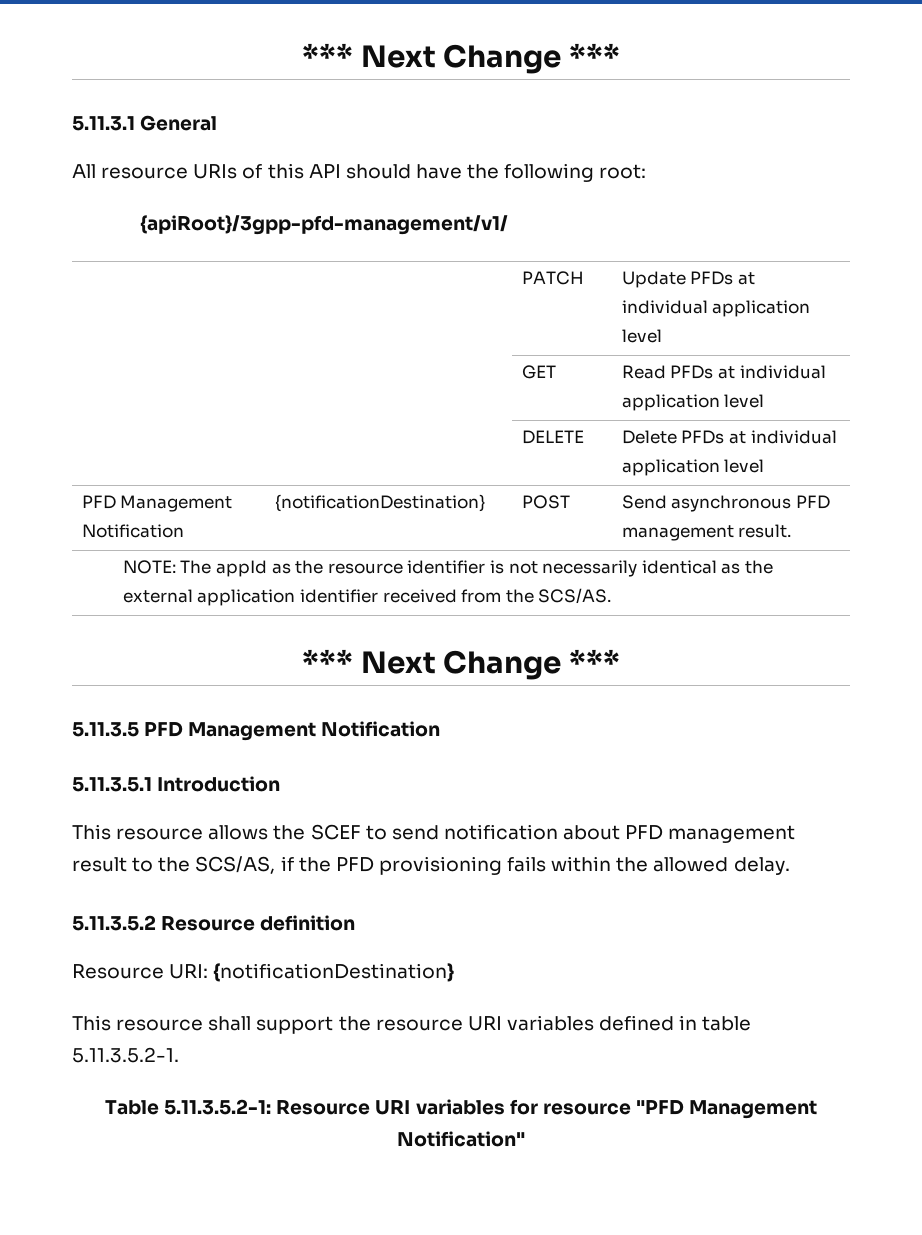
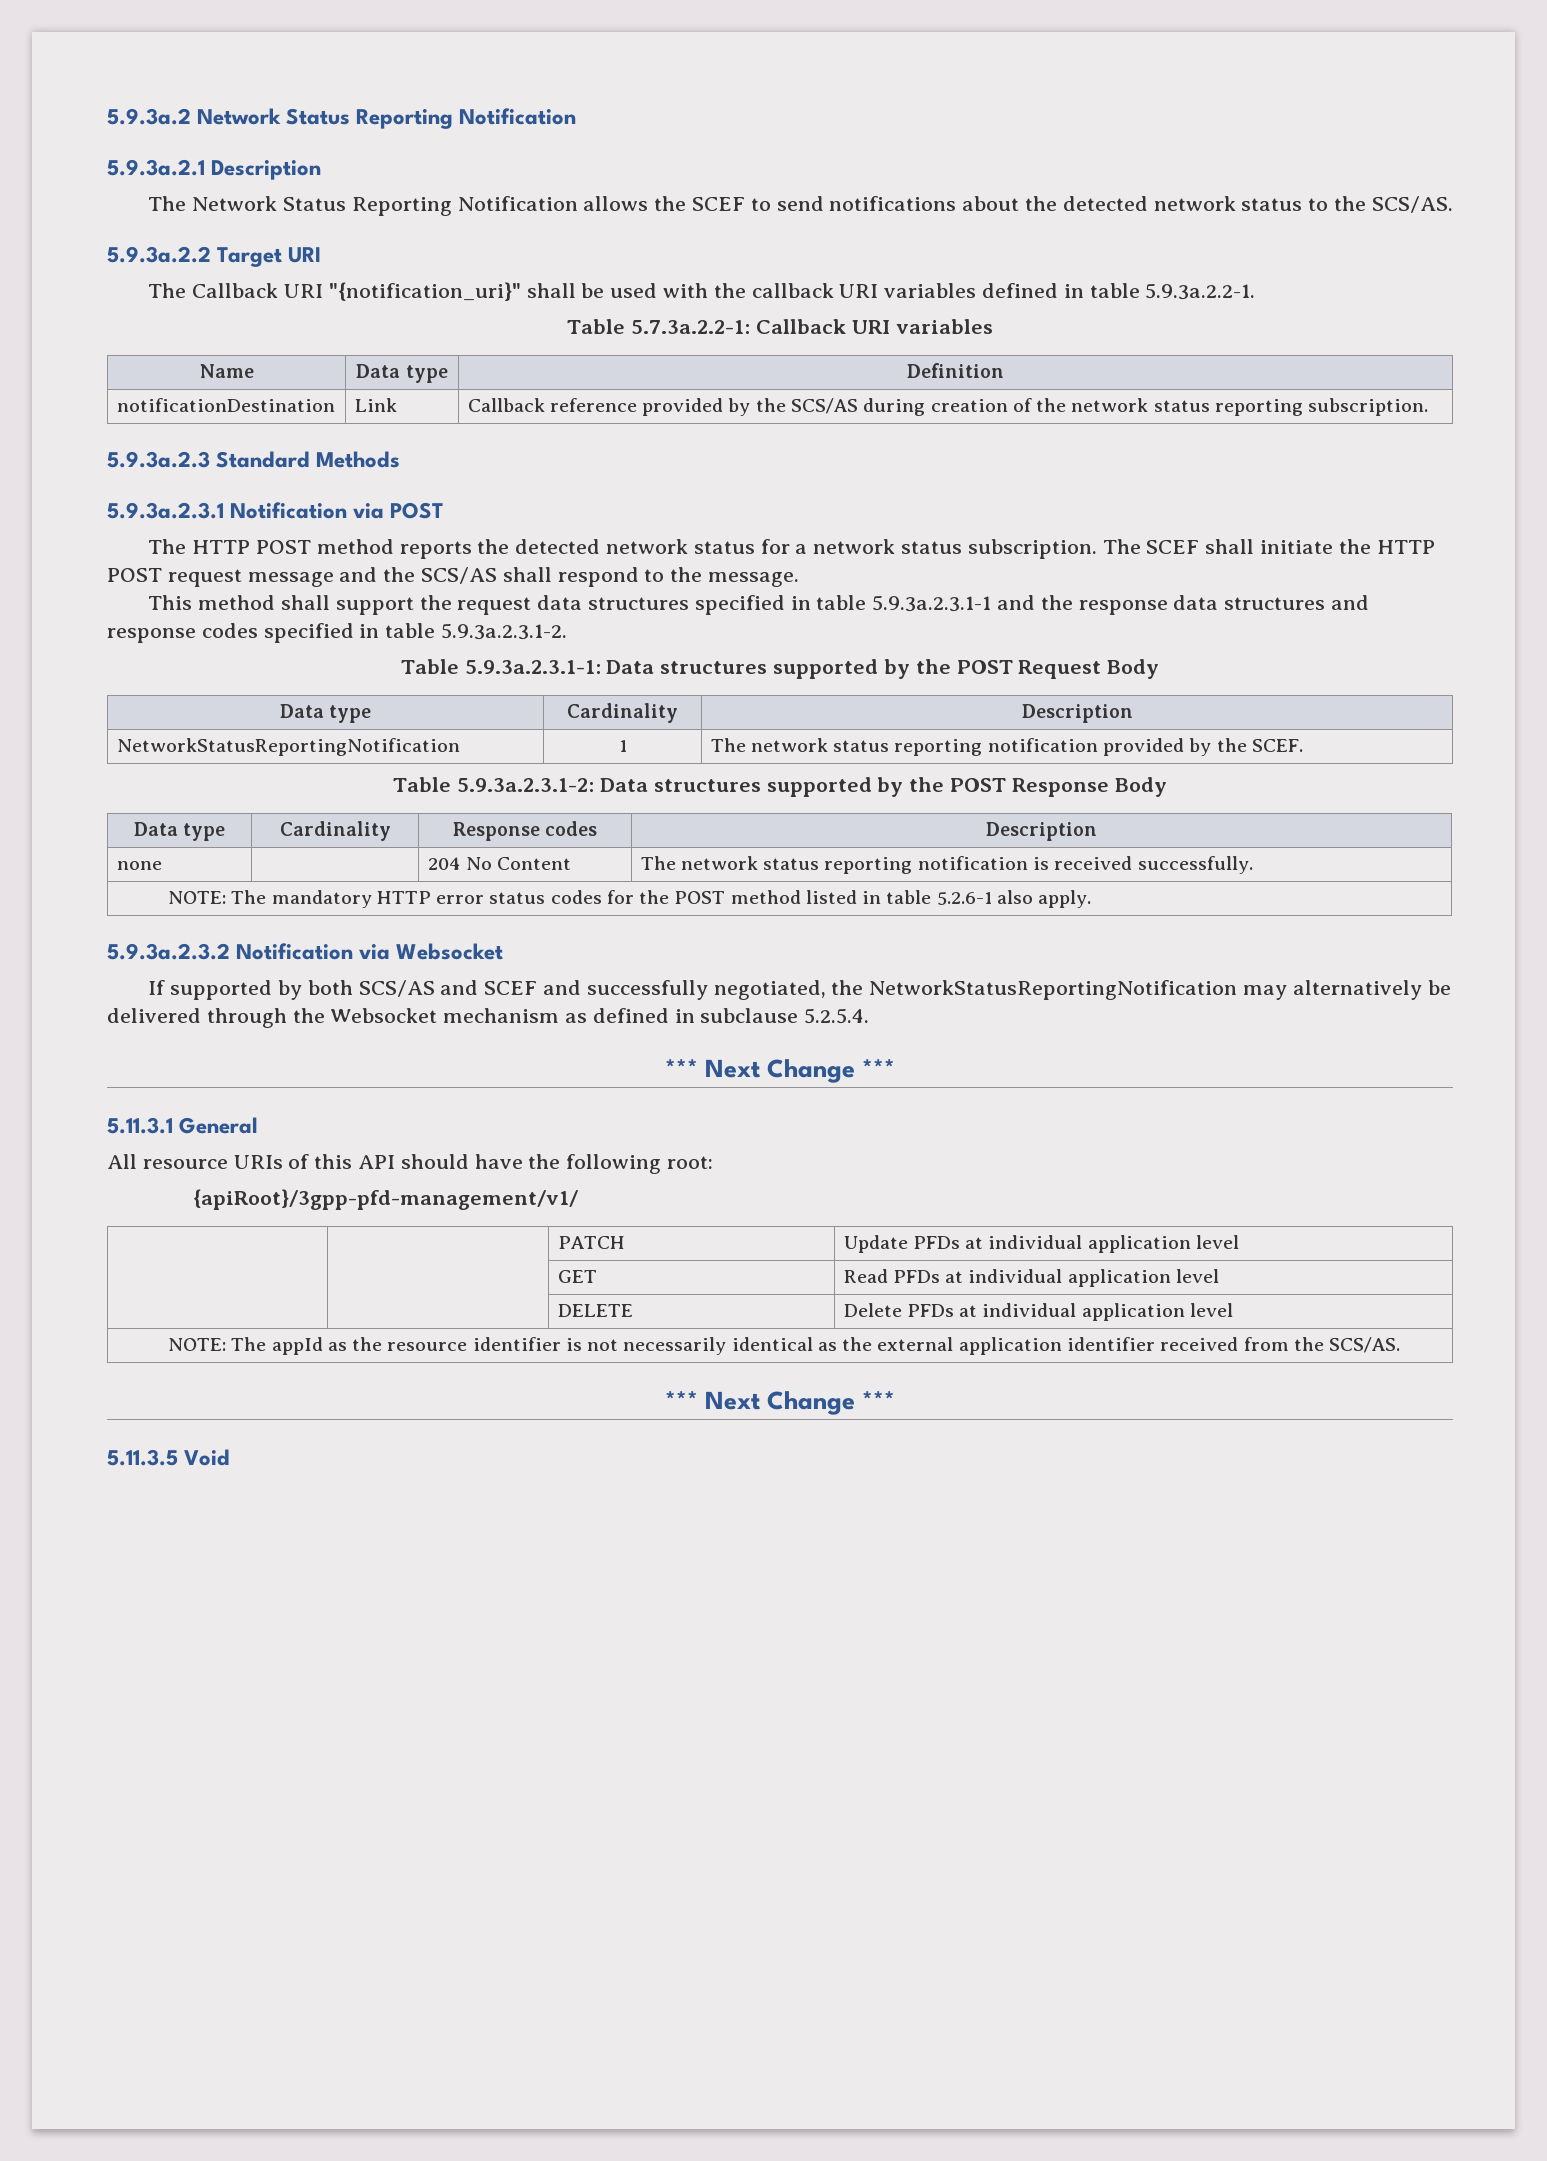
(301, 55) none -> [107,108,577,129] [107,159,322,180] [148,196,1453,216] [107,246,322,267] [148,282,1256,301] [567,319,993,334] [199,364,254,378] [356,364,448,383] [907,363,1004,378] [116,398,335,412] [354,398,397,412] [467,398,1429,416] [107,451,401,468] [107,502,444,519] [148,539,1435,559] [107,567,800,587] [148,595,1370,615] [107,623,568,643] [400,659,1160,679] [279,704,372,723] [567,703,678,723] [1021,704,1133,723] [116,738,460,756] [618,740,627,752] [710,738,1303,756] [393,777,1167,797] [133,822,226,841] [279,821,391,841] [452,821,598,841] [986,822,1097,841] [116,861,162,870] [427,857,572,870] [640,856,1253,874] [168,890,1092,908] [107,943,504,960] [148,980,1451,1000] [107,1008,870,1028] 5.9.3a.2 Network Status Reporting Notification // 5.9.3a.2.1 Description // The Network Status Reporting Notification allows the SCEF to send notifications about the detected network status to the SCS/AS. // 5.9.3a.2.2 Target URI // The Callback URI "{notification_uri}" shall be used with the callback URI variables defined in table 5.9.3a.2.2-1. // Table 5.7.3a.2.2-1: Callback URI variables // Name | Data type | Definition // notificationDestination | Link | Callback reference provided by the SCS/AS during creation of the network status reporting subscription. // 5.9.3a.2.3 Standard Methods // 5.9.3a.2.3.1 Notification via POST // The HTTP POST method reports the detected network status for a network status subscription. The SCEF shall initiate the HTTP POST request message and the SCS/AS shall respond to the message. // This method shall support the request data structures specified in table 5.9.3a.2.3.1-1 and the response data structures and response codes specified in table 5.9.3a.2.3.1-2. // Table 5.9.3a.2.3.1-1: Data structures supported by the POST Request Body // Data type | Cardinality | Description // NetworkStatusReportingNotification | 1 | The network status reporting notification provided by the SCEF. // Table 5.9.3a.2.3.1-2: Data structures supported by the POST Response Body // Data type | Cardinality | Response codes | Description // none | | 204 No Content | The network status reporting notification is received successfully. // NOTE: The mandatory HTTP error status codes for the POST method listed in table 5.2.6-1 also apply. // 5.9.3a.2.3.2 Notification via Websocket // If supported by both SCS/AS and SCEF and successfully negotiated, the NetworkStatusReportingNotification may alternatively be delivered through the Websocket mechanism as defined in subclause 5.2.5.4. //
[81,495,233,512] [81,524,184,538] [274,494,485,512] [521,495,570,509] [621,495,830,512] [621,524,792,541] // PFD Management Notification | {notificationDestination} | POST | Send asynchronous PFD management result. -> (1233, 1310) none
[144,721,441,741] [72,776,281,792] [72,824,796,843] [72,856,790,875] [72,915,356,931] [72,963,455,982] [72,1015,752,1034] [72,1047,179,1063] [104,1099,818,1119] [397,1131,525,1147] PFD Management Notification // 5.11.3.5.1 Introduction // This resource allows the SCEF to send notification about PFD management result to the SCS/AS, if the PFD provisioning fails within the allowed delay. // 5.11.3.5.2 Resource definition // Resource URI: {notificationDestination} // This resource shall support the resource URI variables defined in table 5.11.3.5.2-1. // Table 5.11.3.5.2-1: Resource URI variables for resource "PFD Management Notification" -> [184,1449,231,1466] Void

